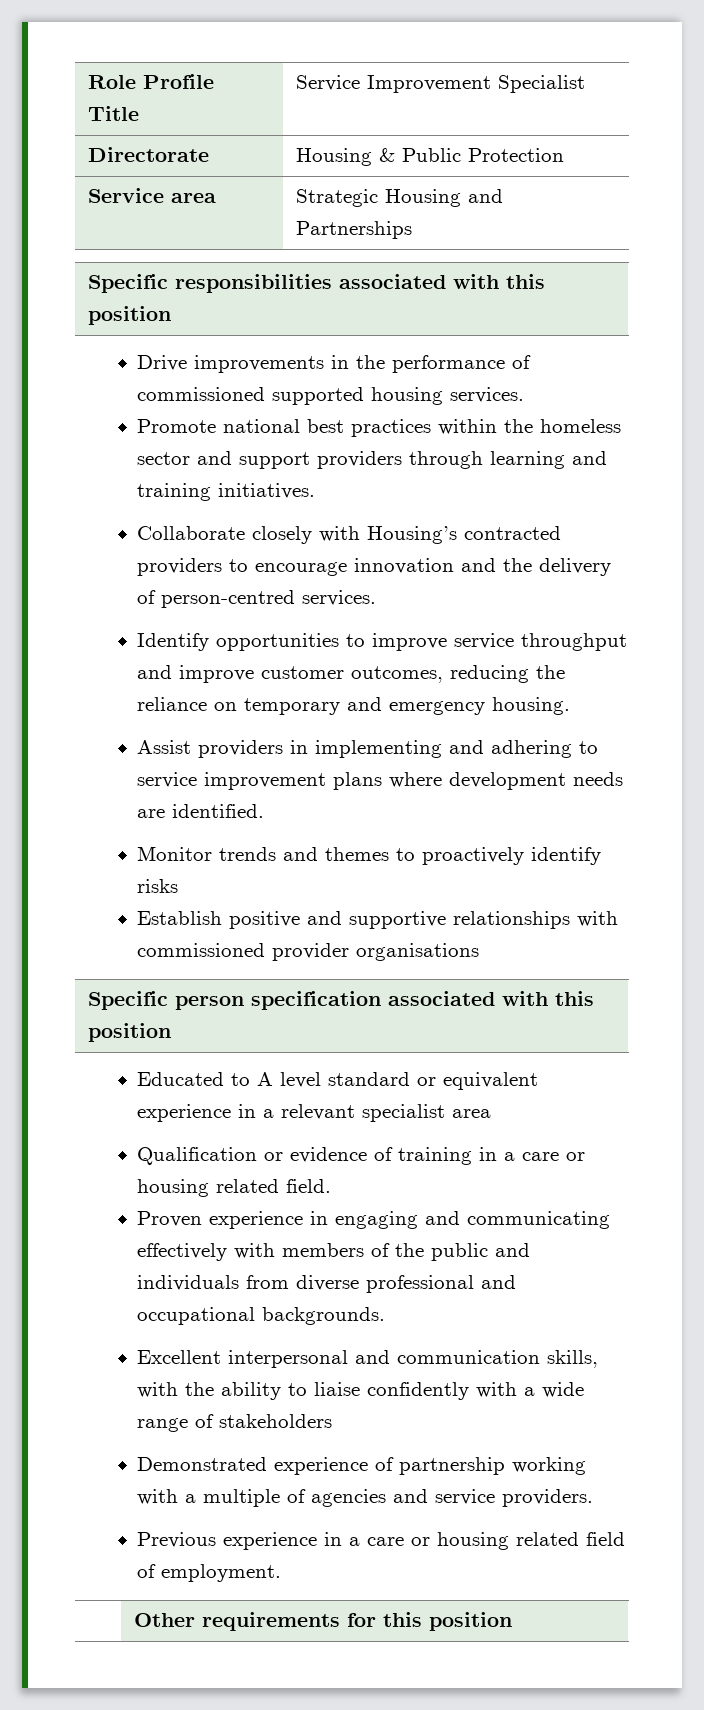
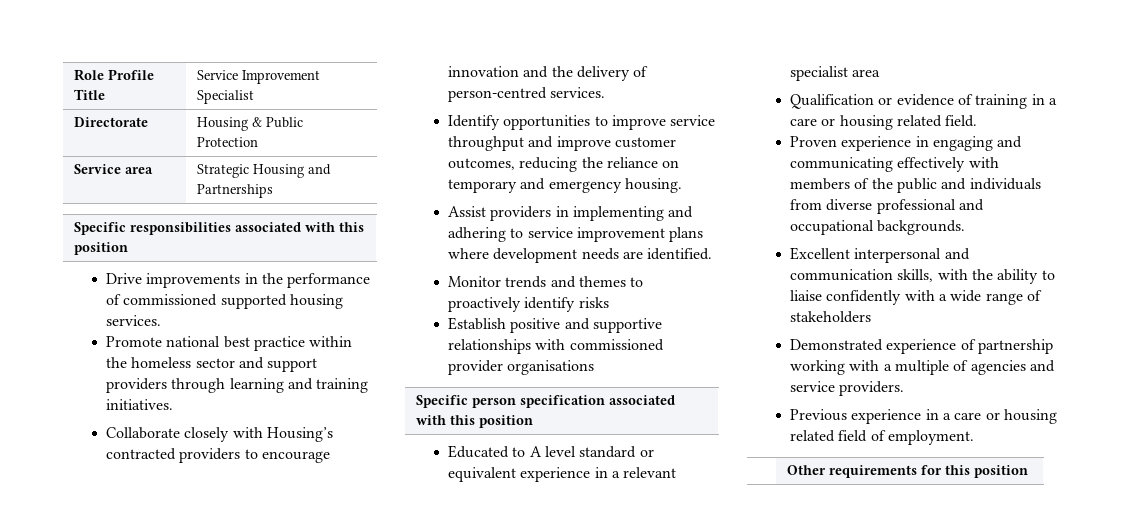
[351,419,432,437] practices -> [253,336,305,351] practice

